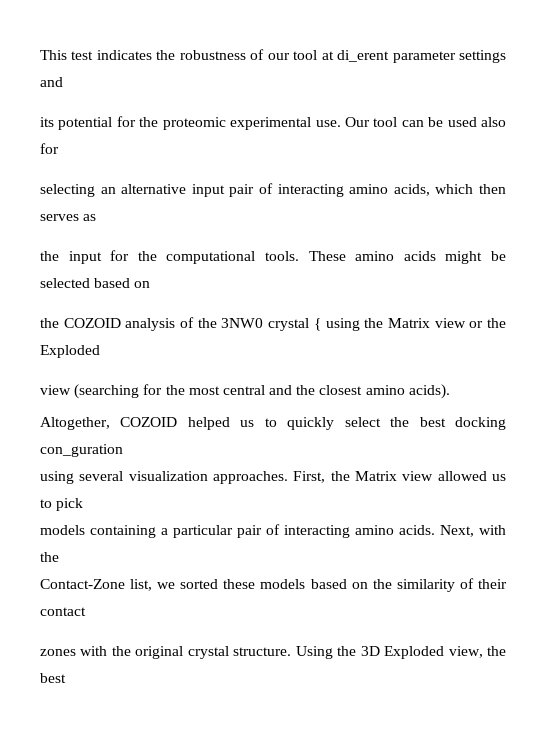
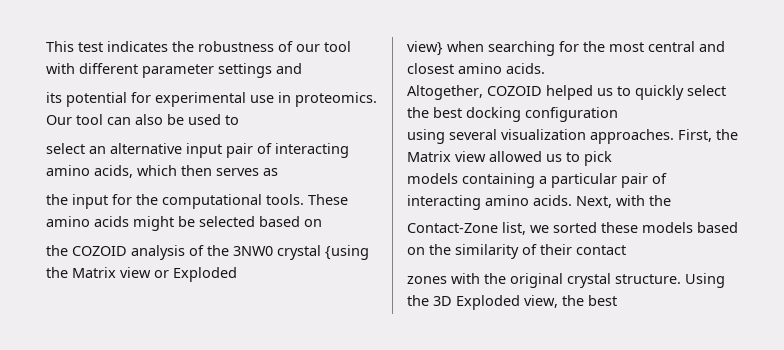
[321,50,390,62] at di_erent -> [46,63,138,74] with different
[139,117,341,130] the proteomic experimental use. -> [155,92,377,107] experimental use in proteomics.
(424, 123) none -> [135,114,163,125] also
[481,117,507,127] [40,143,59,154] [40,184,95,197] also for // selecting -> [225,115,239,125] [46,143,85,154] to // select
[313,318,360,331] { using -> [325,245,369,260] {using
[486,318,506,328] the -> (169, 274) none
[40,384,140,399] view (searching -> [407,41,555,56] view} when searching
[296,385,316,395] the -> (725, 46) none
[408,384,450,399] acids). -> [506,63,545,74] acids.
[40,444,123,457] con_guration -> [525,107,618,122] configuration

